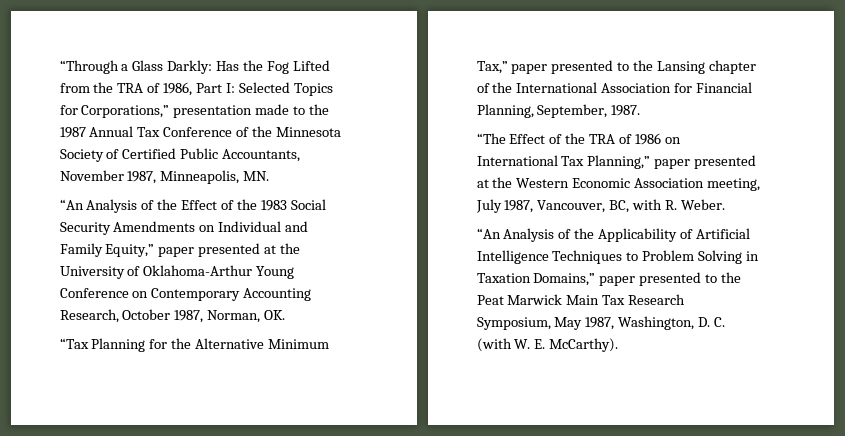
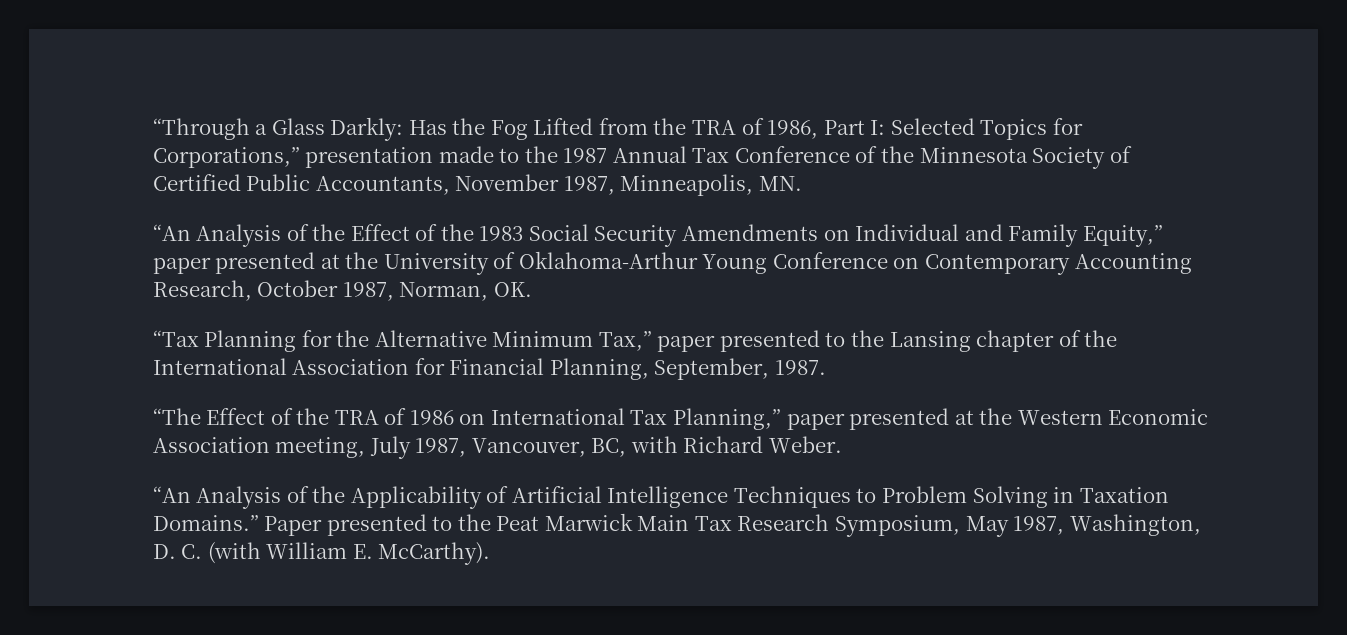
[665,200,678,210] R. -> [683,436,764,453] Richard
[533,273,636,286] Domains,” paper -> [152,515,323,536] Domains.” Paper
[514,339,531,349] W. -> [266,542,348,559] William

